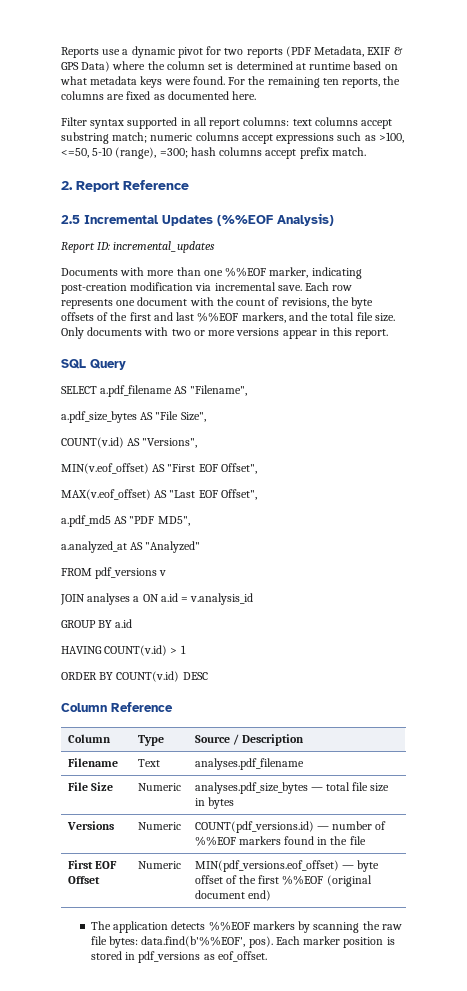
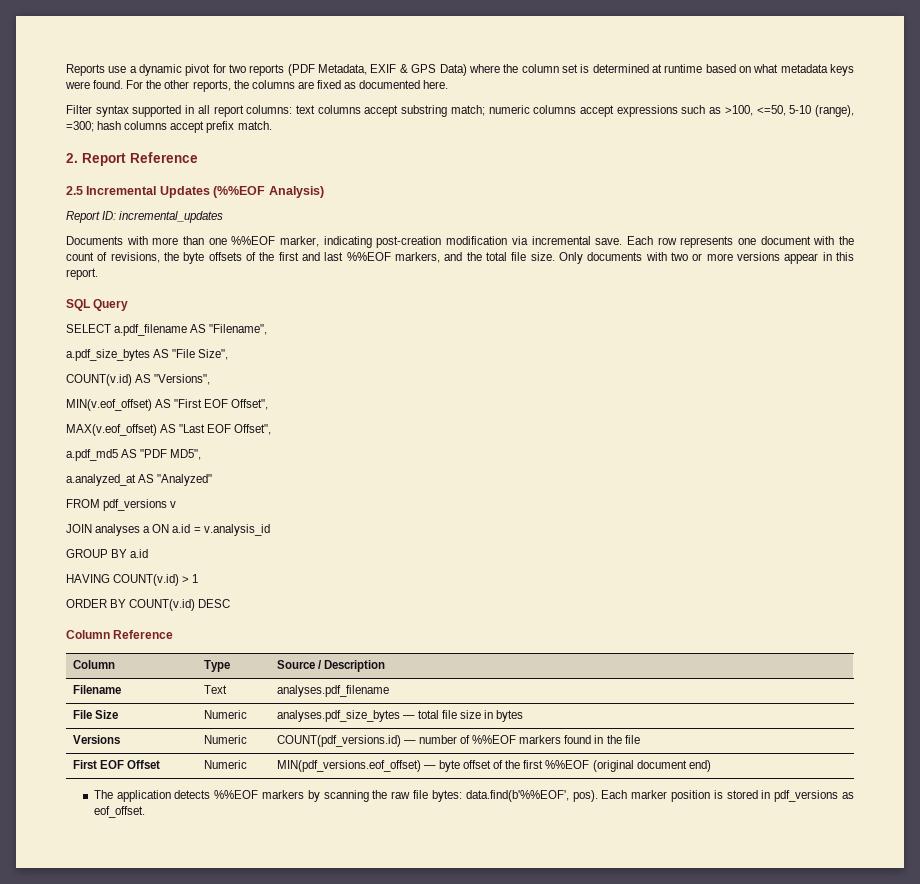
[267,77,339,88] remaining ten -> [164,80,190,89] other

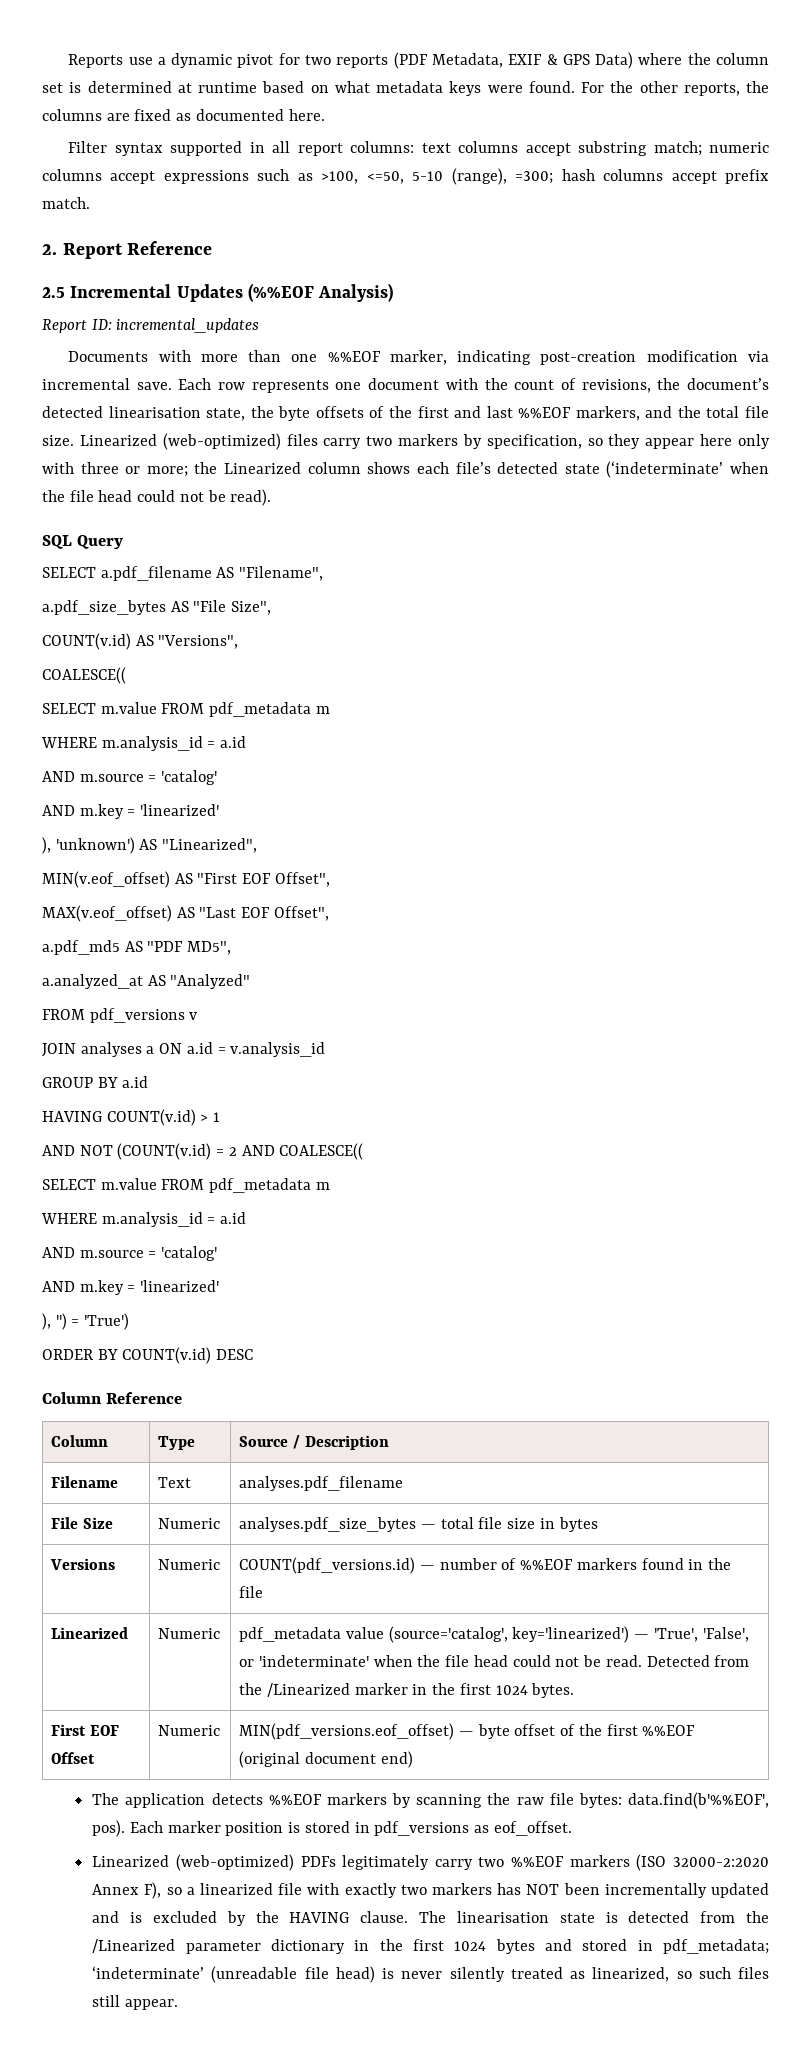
(179, 256) none -> [687,378,770,390] [42,406,274,421] document’s detected linearisation state, the
[558,252,855,264] [66,268,98,280] Only documents with two or more versions appear in this report. -> [79,433,770,450] [42,461,770,478] [42,489,272,506] Linearized (web-optimized) files carry two markers by specification, so they appear here only with three or more; the Linearized column shows each file’s detected state (‘indeterminate’ when the file head could not be read).
(211, 379) none -> [42,667,126,684] [42,702,330,717] [41,736,247,751] [42,770,218,785] [42,804,220,819] [42,837,258,854] // COALESCE(( // SELECT m.value FROM pdf_metadata m // WHERE m.analysis_id = a.id // AND m.source = 'catalog' // AND m.key = 'linearized' // ), 'unknown') AS "Linearized",
(199, 578) none -> [42,1143,364,1160] [42,1178,330,1193] [41,1212,247,1227] [42,1246,218,1261] [42,1280,220,1295] [42,1313,130,1330] // AND NOT (COUNT(v.id) = 2 AND COALESCE(( // SELECT m.value FROM pdf_metadata m // WHERE m.analysis_id = a.id // AND m.source = 'catalog' // AND m.key = 'linearized' // ), '') = 'True')
(640, 739) none -> [51,1627,129,1639] [158,1628,221,1639] [239,1626,749,1643] [239,1655,750,1667] [239,1683,575,1698] // Linearized | Numeric | pdf_metadata value (source='catalog', key='linearized') — 'True', 'False', or 'indeterminate' when the file head could not be read. Detected from the /Linearized marker in the first 1024 bytes.
(145, 812) none -> [92,1854,769,1871] [92,1882,769,1899] [92,1911,770,1926] [92,1939,769,1954] [92,1966,769,1983] [92,1995,178,2010] // Linearized (web-optimized) PDFs legitimately carry two %%EOF markers (ISO 32000-2:2020 Annex F), so a linearized file with exactly two markers has NOT been incrementally updated and is excluded by the HAVING clause. The linearisation state is detected from the /Linearized parameter dictionary in the first 1024 bytes and stored in pdf_metadata; ‘indeterminate’ (unreadable file head) is never silently treated as linearized, so such files still appear.

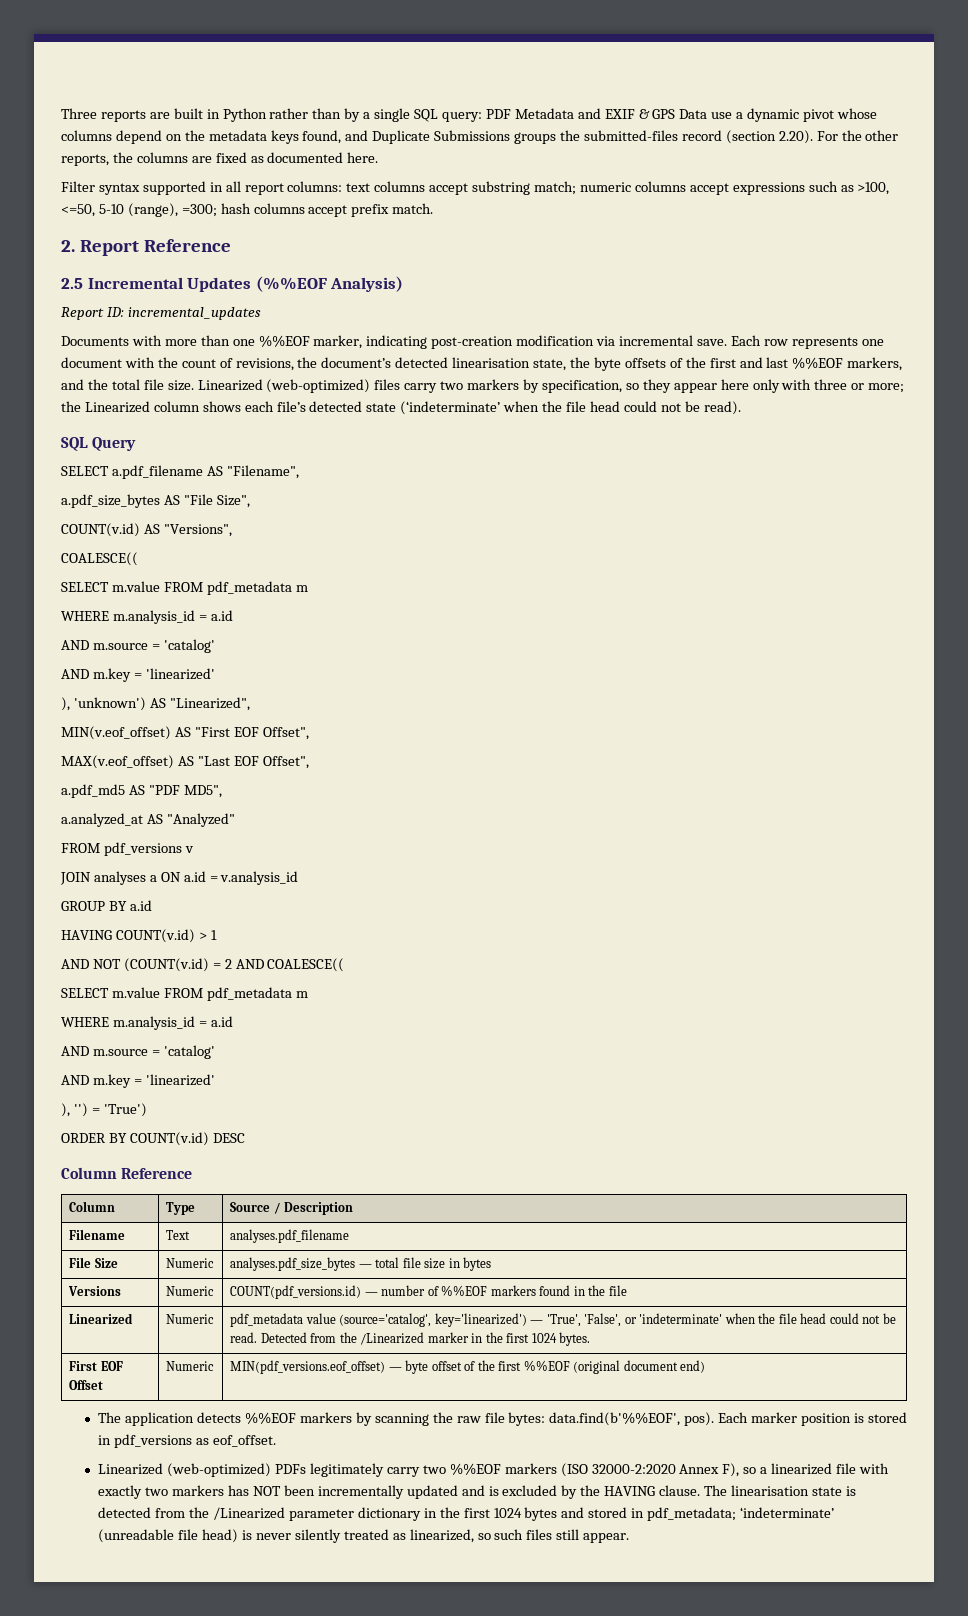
[68,52,770,69] [42,81,575,96] Reports use a dynamic pivot for two reports (PDF Metadata, EXIF & GPS Data) where the column set is determined at runtime based on what metadata keys were found. -> [61,108,877,122] [61,130,813,144] Three reports are built in Python rather than by a single SQL query: PDF Metadata and EXIF & GPS Data use a dynamic pivot whose columns depend on the metadata keys found, and Duplicate Submissions groups the submitted-files record (section 2.20).

